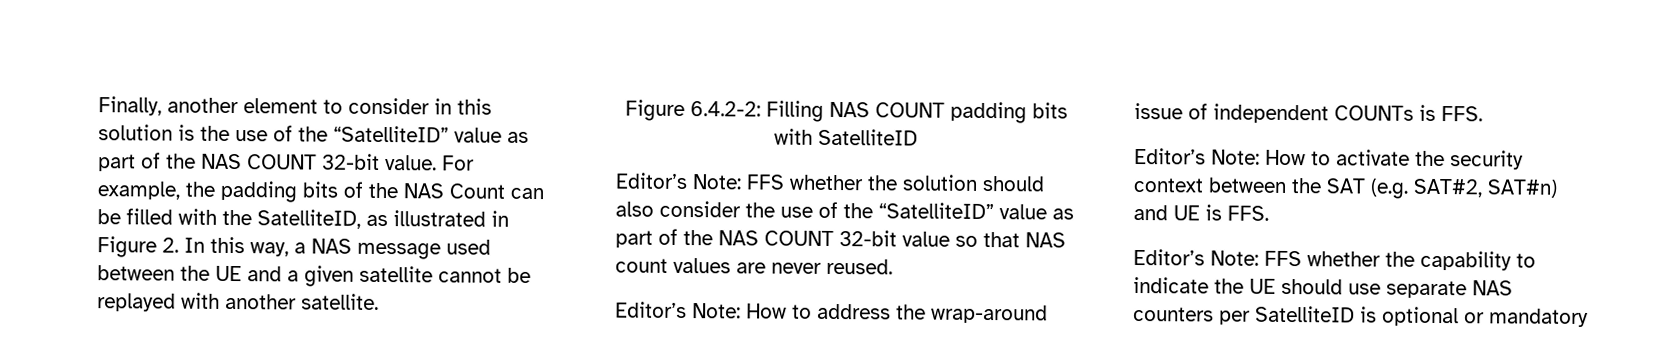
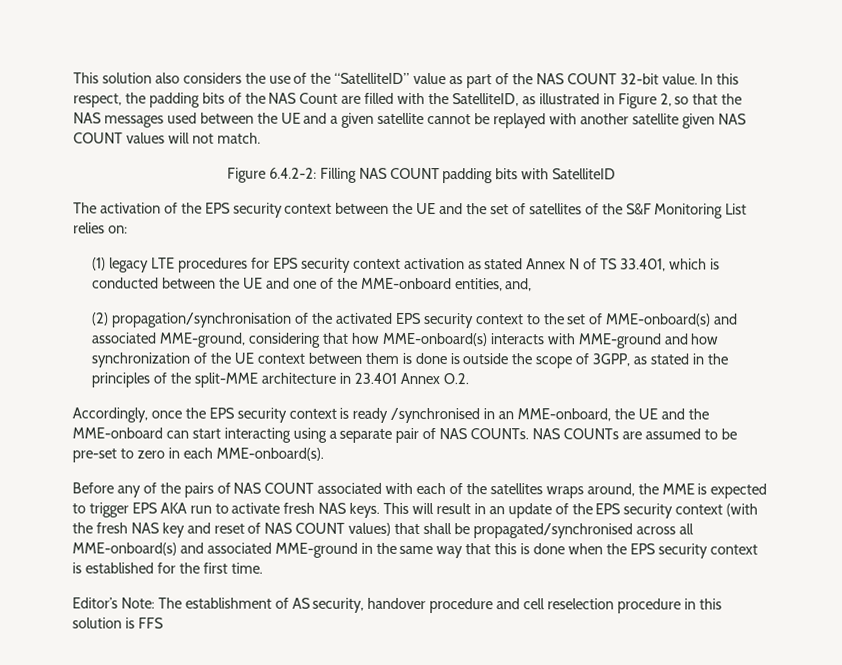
[98,96,492,116] [98,124,195,141] Finally, another element to consider in this solution is -> [73,72,242,84] This solution also considers
[442,155,475,171] [97,181,180,200] For example, -> [700,73,740,85] [73,93,122,108] In this respect,
[510,187,544,200] [97,209,121,225] can be -> [341,95,362,104] are
[162,236,441,260] 2. In this way, a NAS message -> [659,93,743,107] [73,112,164,128] 2, so that the NAS messages
[301,293,379,310] satellite. -> [631,113,747,129] [73,132,261,144] satellite given NAS COUNT values will not match.
[615,172,1045,192] [615,200,1074,220] [615,228,1066,248] [615,257,893,275] [615,301,1048,324] [1134,102,1483,124] [1134,147,1524,170] [1133,177,1558,199] [1133,204,1269,221] [1133,248,1536,271] [1133,276,1513,299] [1133,305,1589,327] Editor’s Note: FFS whether the solution should also consider the use of the “SatelliteID” value as part of the NAS COUNT 32-bit value so that NAS count values are never reused. // Editor’s Note: How to address the wrap-around issue of independent COUNTs is FFS. // Editor’s Note: How to activate the security context between the SAT (e.g. SAT#2, SAT#n) and UE is FFS. // Editor’s Note: FFS whether the capability to indicate the UE should use separate NAS counters per SatelliteID is optional or mandatory -> [73,202,748,219] [73,222,128,234] [92,257,720,273] [92,277,533,292] [92,312,739,329] [91,332,719,349] [91,352,728,369] [91,372,469,388] [72,407,709,424] [72,427,737,443] [72,447,324,463] [72,482,768,499] [72,502,759,519] [72,522,694,539] [72,542,758,559] [72,562,263,574] [72,597,722,614] [72,617,164,629] The activation of the EPS security context between the UE and the set of satellites of the S&F Monitoring List relies on: // (1) legacy LTE procedures for EPS security context activation as stated Annex N of TS 33.401, which is conducted between the UE and one of the MME-onboard entities, and, // (2) propagation/synchronisation of the activated EPS security context to the set of MME-onboard(s) and associated MME-ground, considering that how MME-onboard(s) interacts with MME-ground and how synchronization of the UE context between them is done is outside the scope of 3GPP, as stated in the principles of the split-MME architecture in 23.401 Annex O.2. // Accordingly, once the EPS security context is ready /synchronised in an MME-onboard, the UE and the MME-onboard can start interacting using a separate pair of NAS COUNTs. NAS COUNTs are assumed to be pre-set to zero in each MME-onboard(s). // Before any of the pairs of NAS COUNT associated with each of the satellites wraps around, the MME is expected to trigger EPS AKA run to activate fresh NAS keys. This will result in an update of the EPS security context (with the fresh NAS key and reset of NAS COUNT values) that shall be propagated/synchronised across all MME-onboard(s) and associated MME-ground in the same way that this is done when the EPS security context is established for the first time. // Editor’s Note: The establishment of AS security, handover procedure and cell reselection procedure in this solution is FFS

